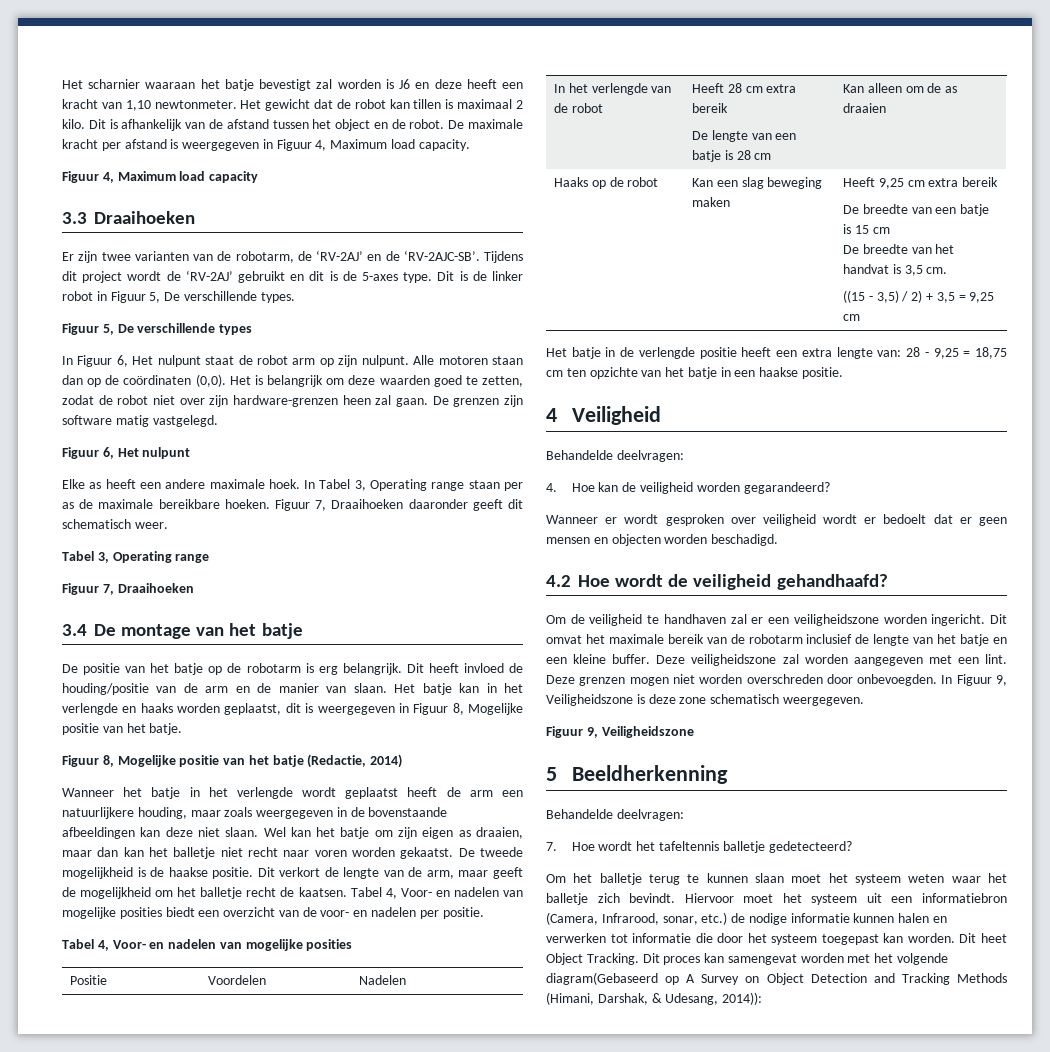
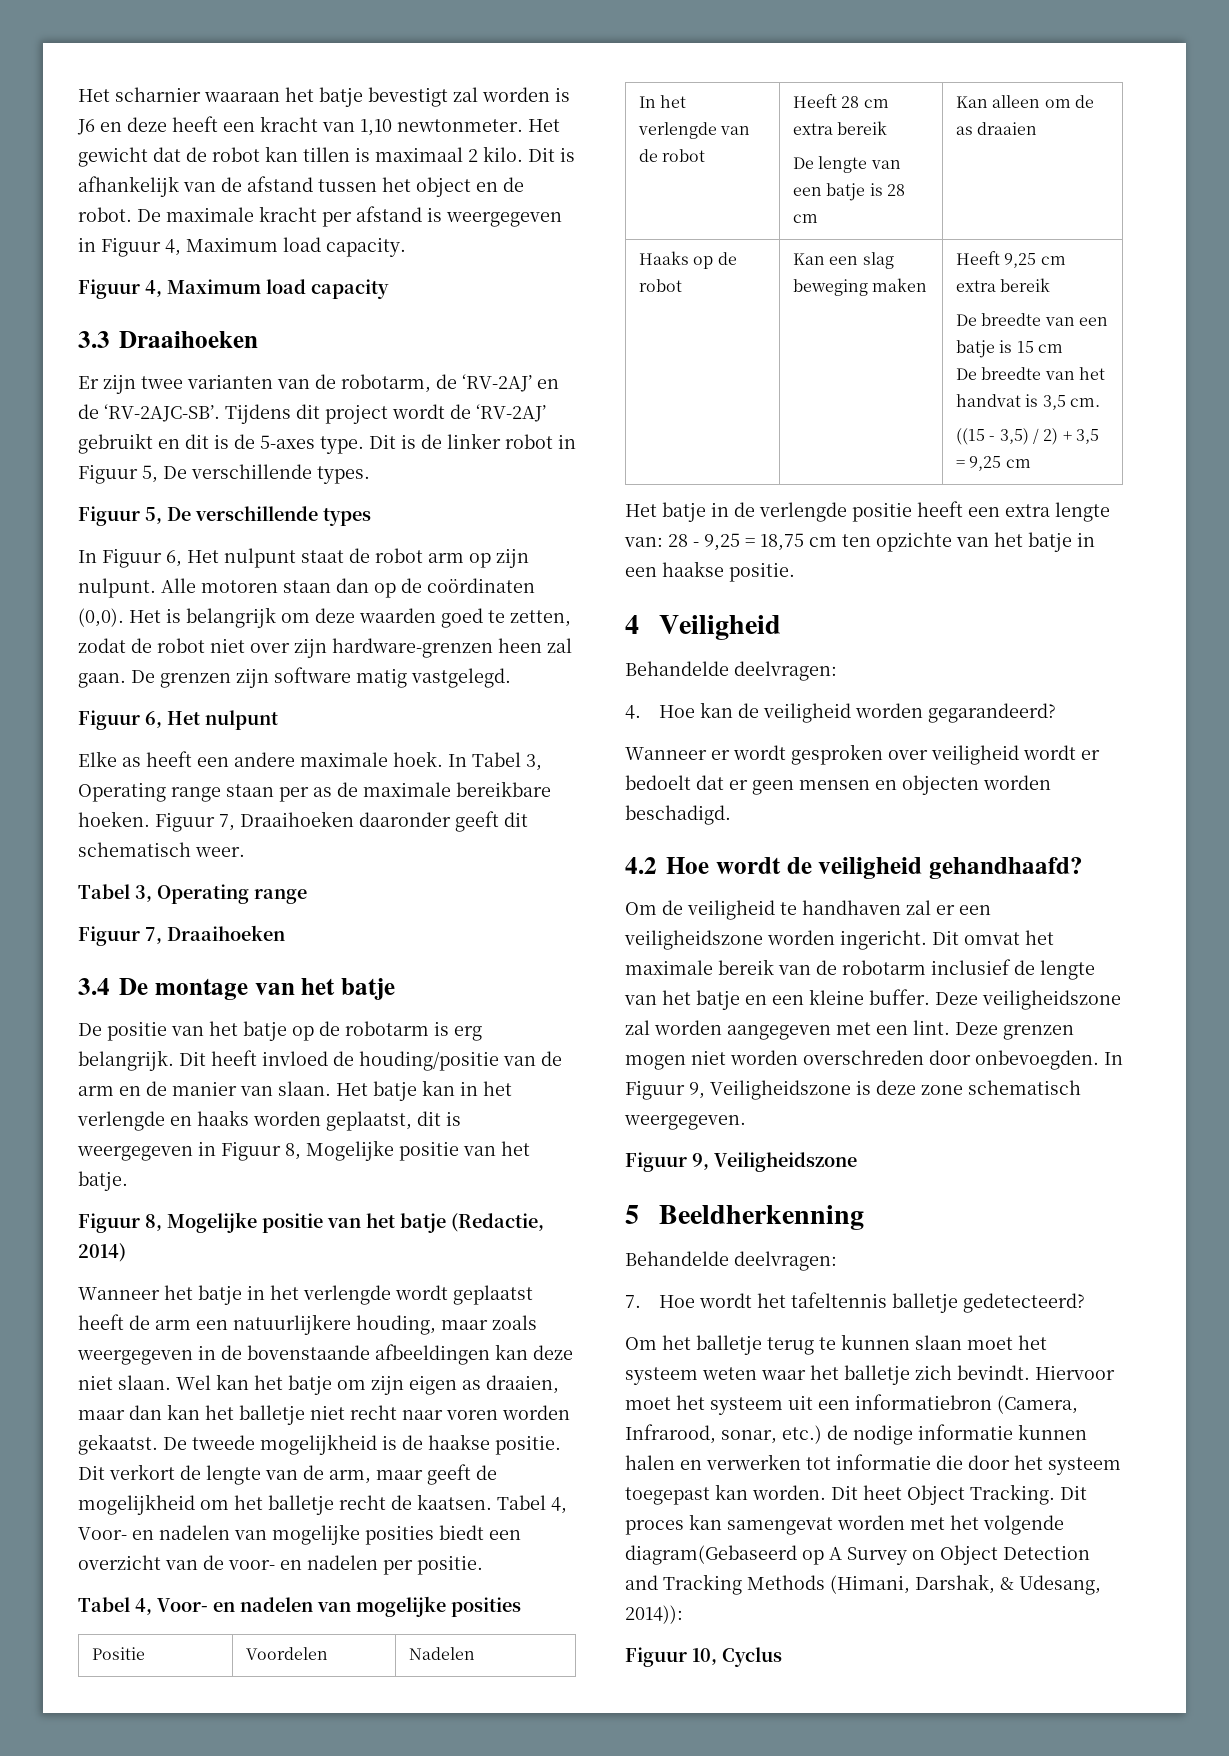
(763, 998) none -> [625,1647,782,1667] // Figuur 10, Cyclus

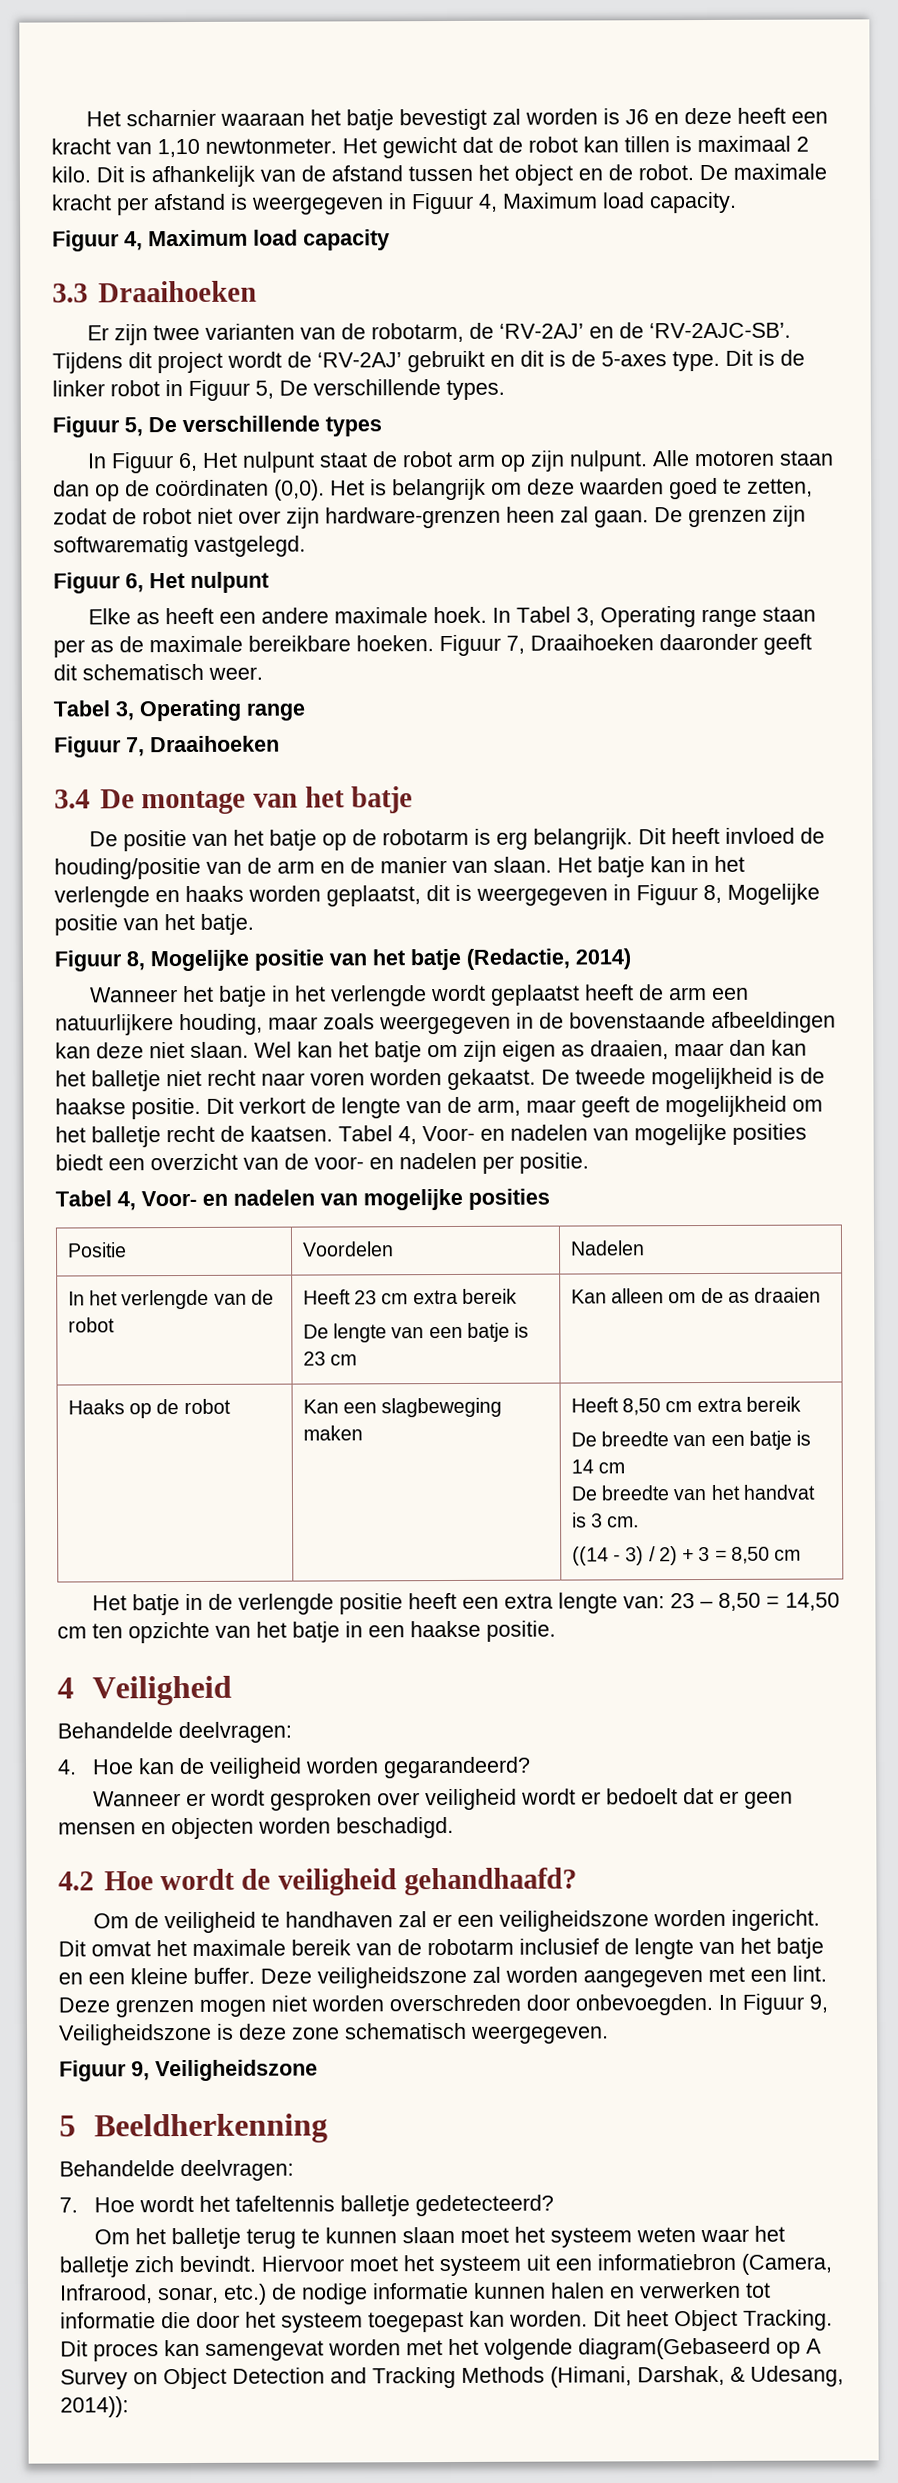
[274,667,407,688] software matig -> [53,535,189,558] softwarematig
[841,96,860,108] 28 -> [354,1290,378,1305] 23
[887,184,906,196] 28 -> [302,1351,326,1366] 23
[862,252,894,269] [793,279,869,296] slag beweging -> [381,1397,503,1418] slagbeweging
[1004,253,1037,268] 9,25 -> [622,1398,662,1416] 8,50
[1016,341,1034,353] 15 -> [570,1459,594,1474] 14
[1042,395,1066,410] 3,5 -> [591,1513,604,1528] 3
[956,428,1100,445] [956,456,1002,471] ((15 - 3,5) / 2) + 3,5 = 9,25 -> [571,1546,770,1566] ((14 - 3) / 2) + 3 = 8,50
[668,533,804,551] 28 - 9,25 = 18,75 -> [670,1592,841,1611] 23 – 8,50 = 14,50
[625,1647,782,1667] // Figuur 10, Cyclus -> (129, 2407) none

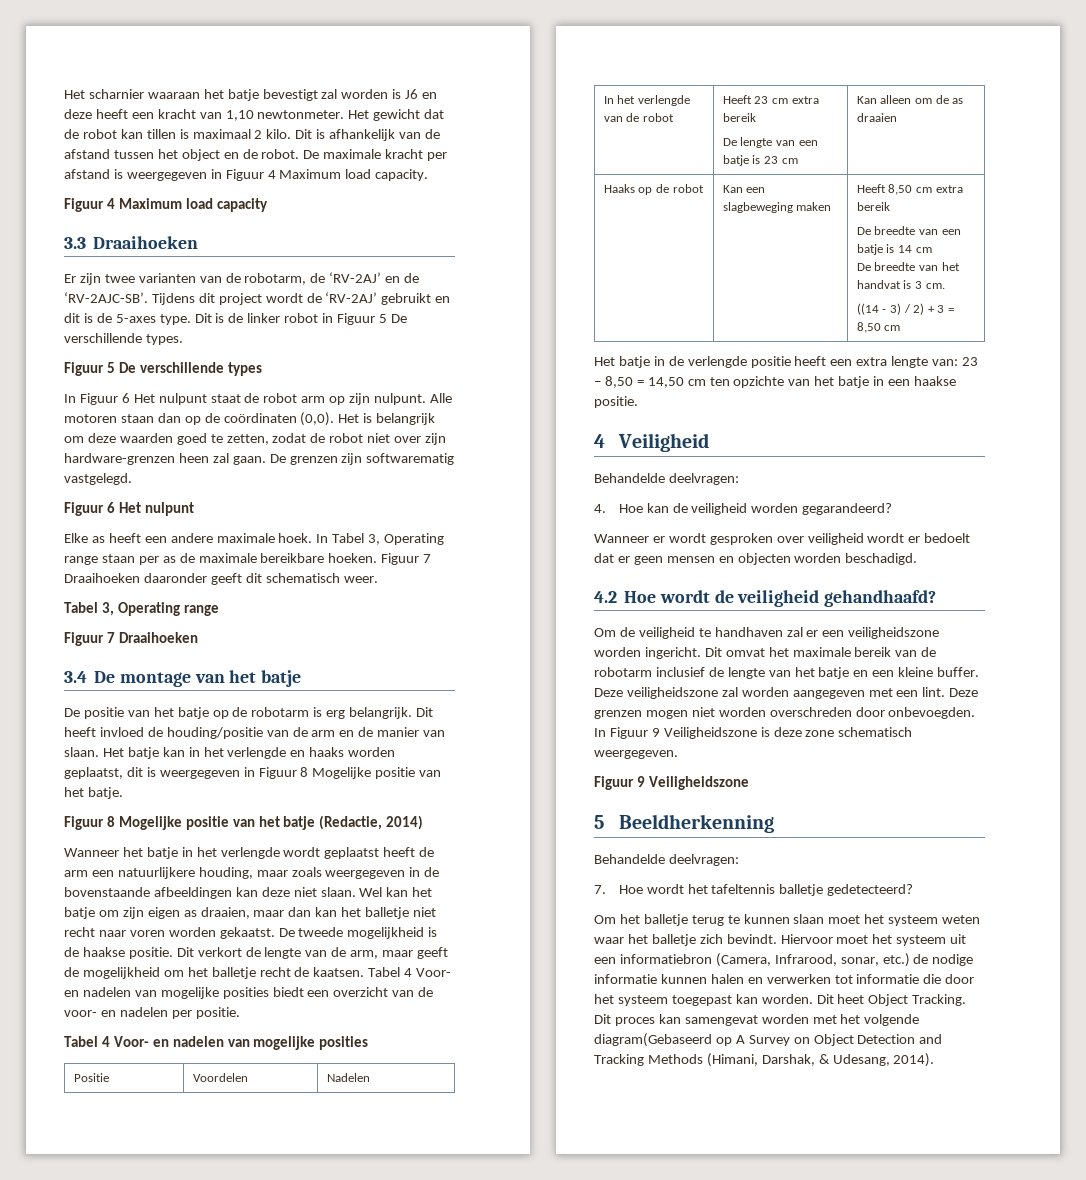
[478,193,498,212] 4, -> [267,170,276,179] 4
[124,231,143,251] 4, -> [106,198,115,209] 4
[255,380,274,399] 5, -> [378,314,387,323] 5
[124,417,143,437] 5, -> [106,362,115,373] 5
[178,452,199,472] 6, -> [121,393,130,403] 6
[125,573,144,593] 6, -> [106,502,115,513] 6
[506,635,525,654] 7, -> [423,554,432,563] 7
[126,737,145,757] 7, -> [106,632,115,643] 7
[703,884,722,904] 8, -> [300,767,309,777] 8
[126,951,145,971] 8, -> [106,816,115,827] 8
[398,1126,417,1145] 4, -> [404,968,413,977] 4
[117,1191,136,1211] 4, -> [101,1036,110,1047] 4
[809,1994,828,2013] 9, -> [651,728,660,737] 9
[131,2061,150,2081] 9, -> [636,776,645,787] 9
[60,2396,129,2418] 2014)): -> [893,1053,935,1067] 2014).

